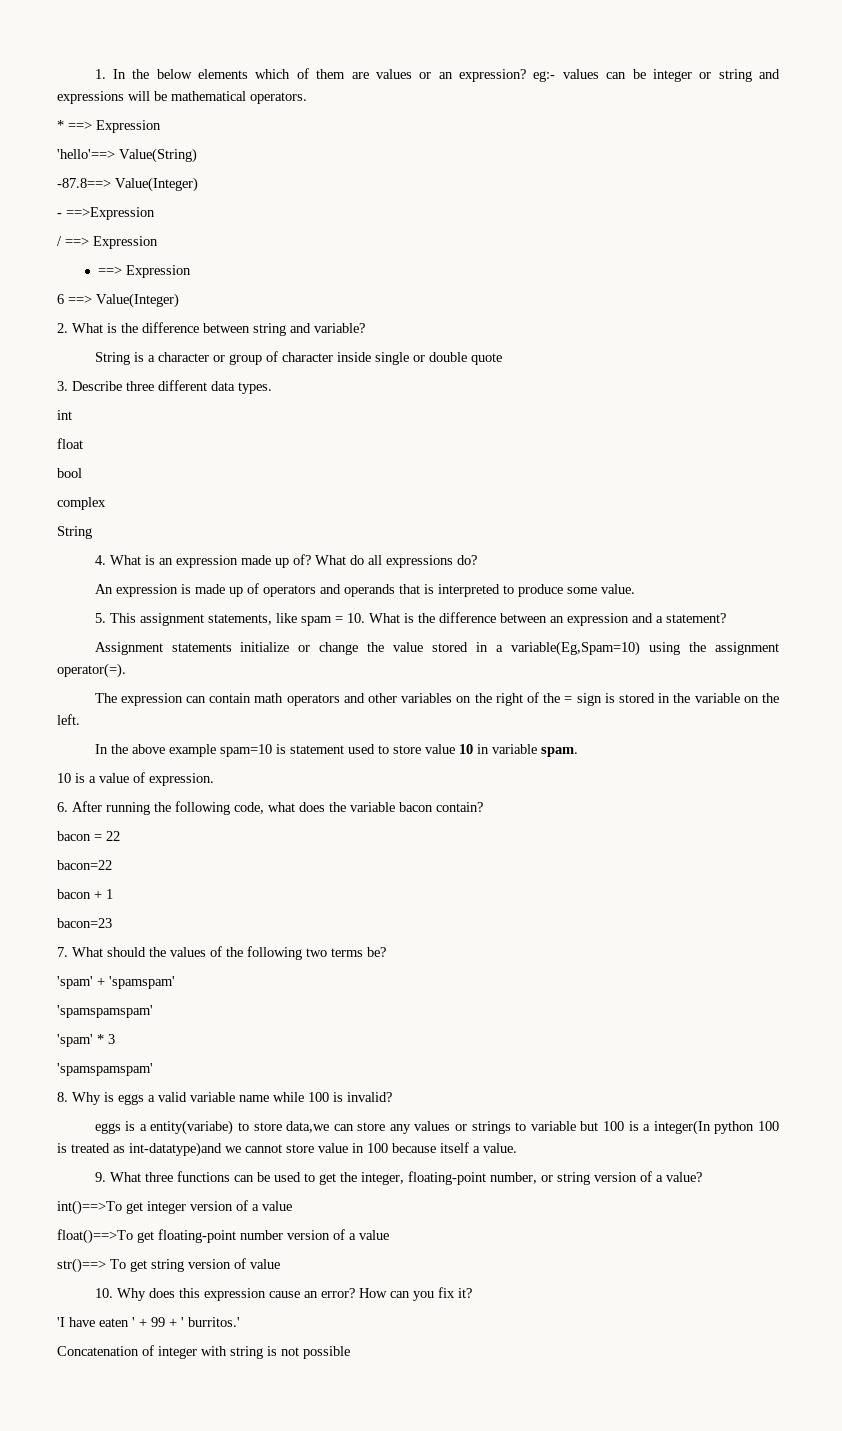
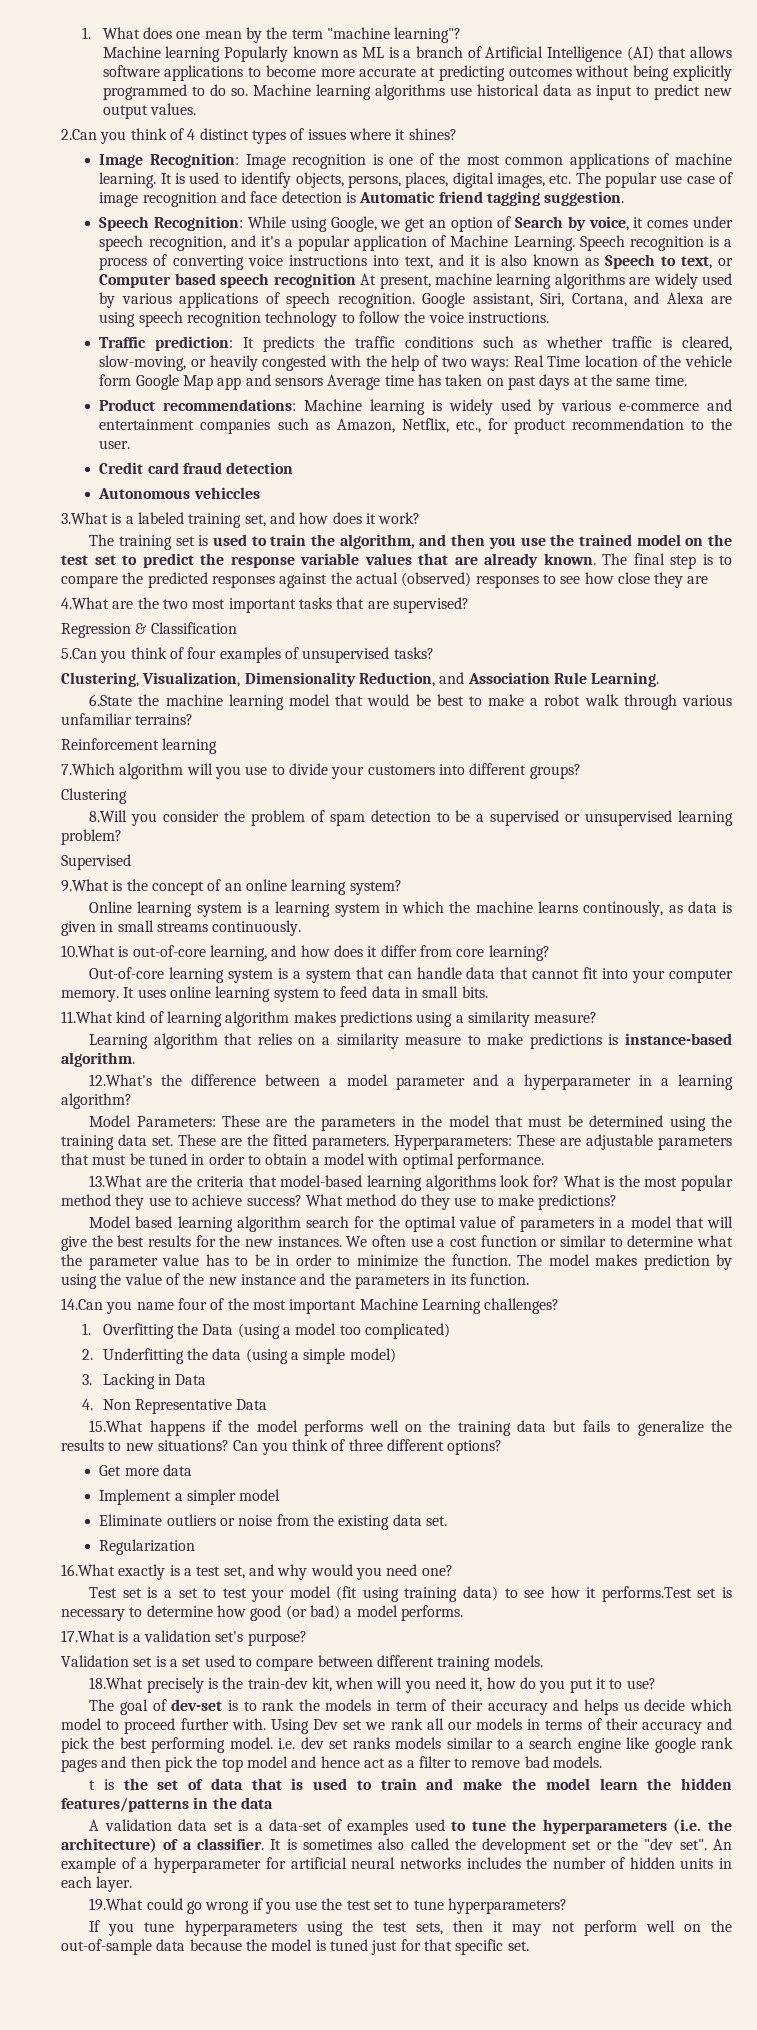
[94,68,780,82] [57,91,307,104] [57,120,161,133] [57,148,197,163] [57,177,198,192] [57,207,155,220] [57,236,158,249] [97,265,191,278] [57,293,179,308] [57,322,365,336] [94,351,502,365] [57,380,272,394] [57,410,72,420] [57,438,83,449] [57,468,82,478] [57,497,106,510] [57,526,92,539] [94,554,477,568] [94,583,635,597] [94,612,726,626] [94,641,779,656] [57,663,126,678] [94,692,780,706] [57,714,80,725] [94,744,578,757] [57,772,214,786] [57,801,483,815] [57,831,120,841] [57,860,112,870] [57,889,113,899] [57,918,112,928] [57,946,386,960] [57,976,175,989] [57,1005,153,1018] [57,1034,115,1047] [57,1063,153,1076] [57,1092,392,1105] [94,1120,780,1135] [57,1142,517,1157] [94,1171,702,1185] [57,1200,292,1215] [57,1229,389,1244] [57,1258,280,1273] [94,1287,472,1301] [57,1317,240,1327] [57,1345,350,1359] 1. In the below elements which of them are values or an expression? eg:- values can be integer or string and expressions will be mathematical operators. // * ==> Expression // 'hello'==> Value(String) // -87.8==> Value(Integer) // - ==>Expression // / ==> Expression // ==> Expression // 6 ==> Value(Integer) // 2. What is the difference between string and variable? // String is a character or group of character inside single or double quote // 3. Describe three different data types. // int // float // bool // complex // String // 4. What is an expression made up of? What do all expressions do? // An expression is made up of operators and operands that is interpreted to produce some value. // 5. This assignment statements, like spam = 10. What is the difference between an expression and a statement? // Assignment statements initialize or change the value stored in a variable(Eg,Spam=10) using the assignment operator(=). // The expression can contain math operators and other variables on the right of the = sign is stored in the variable on the left. // In the above example spam=10 is statement used to store value 10 in variable spam. // 10 is a value of expression. // 6. After running the following code, what does the variable bacon contain? // bacon = 22 // bacon=22 // bacon + 1 // bacon=23 // 7. What should the values of the following two terms be? // 'spam' + 'spamspam' // 'spamspamspam' // 'spam' * 3 // 'spamspamspam' // 8. Why is eggs a valid variable name while 100 is invalid? // eggs is a entity(variabe) to store data,we can store any values or strings to variable but 100 is a integer(In python 100 is treated as int-datatype)and we cannot store value in 100 because itself a value. // 9. What three functions can be used to get the integer, floating-point number, or string version of a value? // int()==>To get integer version of a value // float()==>To get floating-point number version of a value // str()==> To get string version of value // 10. Why does this expression cause an error? How can you fix it? // 'I have eaten ' + 99 + ' burritos.' // Concatenation of integer with string is not possible -> [81,27,462,43] [102,46,733,62] [102,65,732,81] [102,84,733,100] [102,103,196,119] [61,128,457,144] [99,153,732,169] [99,172,733,188] [99,191,625,207] [99,216,733,232] [99,235,732,251] [99,254,733,270] [99,273,733,289] [99,292,732,308] [99,311,549,327] [99,336,733,352] [99,355,733,371] [99,374,687,390] [99,399,732,415] [99,418,732,434] [99,440,131,449] [99,462,294,474] [98,487,260,499] [61,512,421,528] [89,534,733,550] [61,553,732,569] [61,572,709,588] [61,597,469,613] [61,622,237,638] [61,647,434,663] [61,672,660,687] [89,694,733,710] [61,713,194,725] [61,738,218,754] [61,763,581,779] [61,788,127,804] [89,810,733,826] [61,829,122,845] [61,854,131,870] [61,879,402,895] [89,901,732,917] [61,920,302,936] [61,945,550,961] [89,967,733,983] [61,986,488,1002] [61,1011,598,1027] [89,1033,733,1049] [61,1052,135,1067] [89,1074,733,1090] [61,1093,132,1109] [89,1115,732,1131] [61,1134,732,1150] [61,1153,544,1169] [89,1175,733,1191] [61,1194,618,1210] [89,1216,733,1232] [61,1235,733,1251] [61,1254,732,1270] [61,1273,529,1289] [61,1298,560,1314] [81,1323,450,1339] [81,1348,396,1364] [81,1373,207,1389] [81,1399,268,1414] [89,1420,732,1436] [61,1439,503,1455] [99,1464,193,1476] [99,1489,281,1505] [99,1514,447,1530] [99,1539,196,1555] [61,1564,453,1580] [89,1586,732,1602] [61,1605,463,1621] [61,1630,307,1646] [61,1655,543,1671] [89,1677,656,1693] [89,1699,733,1715] [61,1718,732,1734] [61,1737,733,1753] [61,1756,603,1772] [89,1778,732,1790] [61,1797,273,1812] [89,1819,732,1835] [61,1838,732,1854] [61,1857,732,1873] [61,1876,133,1892] [89,1898,568,1914] [89,1920,732,1936] [61,1939,529,1955] 1. What does one mean by the term "machine learning"? // Machine learning Popularly known as ML is a branch of Artificial Intelligence (AI) that allows software applications to become more accurate at predicting outcomes without being explicitly programmed to do so. Machine learning algorithms use historical data as input to predict new output values. // 2.Can you think of 4 distinct types of issues where it shines? // Image Recognition: Image recognition is one of the most common applications of machine learning. It is used to identify objects, persons, places, digital images, etc. The popular use case of image recognition and face detection is Automatic friend tagging suggestion. // Speech Recognition: While using Google, we get an option of Search by voice, it comes under speech recognition, and it's a popular application of Machine Learning. Speech recognition is a process of converting voice instructions into text, and it is also known as Speech to text, or Computer based speech recognition At present, machine learning algorithms are widely used by various applications of speech recognition. Google assistant, Siri, Cortana, and Alexa are using speech recognition technology to follow the voice instructions. // Traffic prediction: It predicts the traffic conditions such as whether traffic is cleared, slow-moving, or heavily congested with the help of two ways: Real Time location of the vehicle form Google Map app and sensors Average time has taken on past days at the same time. // Product recommendations: Machine learning is widely used by various e-commerce and entertainment companies such as Amazon, Netflix, etc., for product recommendation to the user. // Credit card fraud detection // Autonomous vehiccles // 3.What is a labeled training set, and how does it work? // The training set is used to train the algorithm, and then you use the trained model on the test set to predict the response variable values that are already known. The final step is to compare the predicted responses against the actual (observed) responses to see how close they are // 4.What are the two most important tasks that are supervised? // Regression & Classification // 5.Can you think of four examples of unsupervised tasks? // Clustering, Visualization, Dimensionality Reduction, and Association Rule Learning. // 6.State the machine learning model that would be best to make a robot walk through various unfamiliar terrains? // Reinforcement learning // 7.Which algorithm will you use to divide your customers into different groups? // Clustering // 8.Will you consider the problem of spam detection to be a supervised or unsupervised learning problem? // Supervised // 9.What is the concept of an online learning system? // Online learning system is a learning system in which the machine learns continously, as data is given in small streams continuously. // 10.What is out-of-core learning, and how does it differ from core learning? // Out-of-core learning system is a system that can handle data that cannot fit into your computer memory. It uses online learning system to feed data in small bits. // 11.What kind of learning algorithm makes predictions using a similarity measure? // Learning algorithm that relies on a similarity measure to make predictions is instance-based algorithm. // 12.What's the difference between a model parameter and a hyperparameter in a learning algorithm? // Model Parameters: These are the parameters in the model that must be determined using the training data set. These are the fitted parameters. Hyperparameters: These are adjustable parameters that must be tuned in order to obtain a model with optimal performance. // 13.What are the criteria that model-based learning algorithms look for? What is the most popular method they use to achieve success? What method do they use to make predictions? // Model based learning algorithm search for the optimal value of parameters in a model that will give the best results for the new instances. We often use a cost function or similar to determine what the parameter value has to be in order to minimize the function. The model makes prediction by using the value of the new instance and the parameters in its function. // 14.Can you name four of the most important Machine Learning challenges? // 1. Overfitting the Data (using a model too complicated) // 2. Underfitting the data (using a simple model) // 3. Lacking in Data // 4. Non Representative Data // 15.What happens if the model performs well on the training data but fails to generalize the results to new situations? Can you think of three different options? // Get more data // Implement a simpler model // Eliminate outliers or noise from the existing data set. // Regularization // 16.What exactly is a test set, and why would you need one? // Test set is a set to test your model (fit using training data) to see how it performs.Test set is necessary to determine how good (or bad) a model performs. // 17.What is a validation set's purpose? // Validation set is a set used to compare between different training models. // 18.What precisely is the train-dev kit, when will you need it, how do you put it to use? // The goal of dev-set is to rank the models in term of their accuracy and helps us decide which model to proceed further with. Using Dev set we rank all our models in terms of their accuracy and pick the best performing model. i.e. dev set ranks models similar to a search engine like google rank pages and then pick the top model and hence act as a filter to remove bad models. // t is the set of data that is used to train and make the model learn the hidden features/patterns in the data // A validation data set is a data-set of examples used to tune the hyperparameters (i.e. the architecture) of a classifier. It is sometimes also called the development set or the "dev set". An example of a hyperparameter for artificial neural networks includes the number of hidden units in each layer. // 19.What could go wrong if you use the test set to tune hyperparameters? // If you tune hyperparameters using the test sets, then it may not perform well on the out-of-sample data because the model is tuned just for that specific set.

